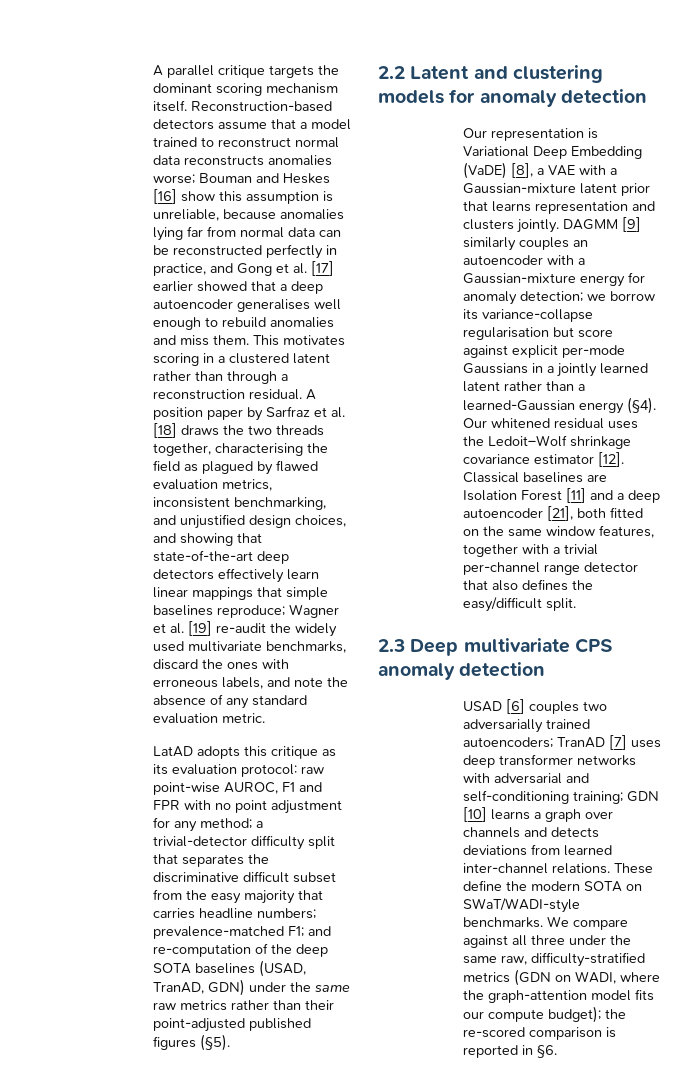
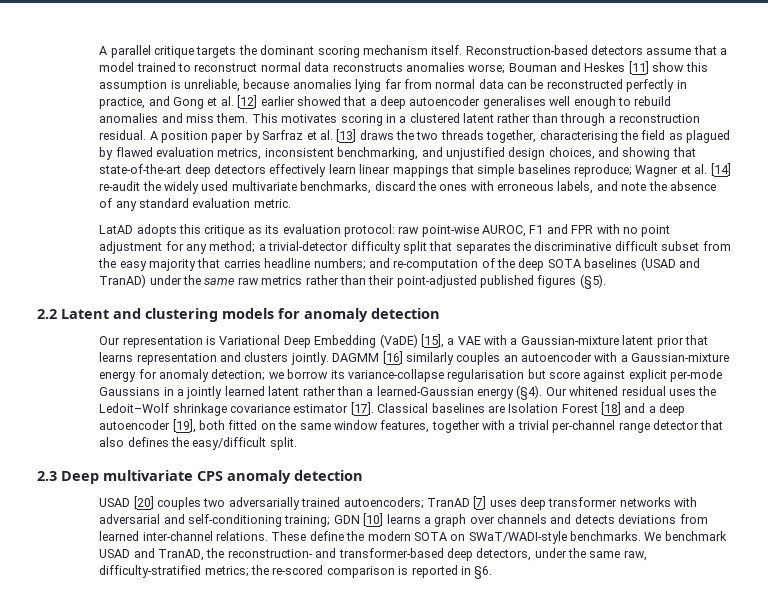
[152,189,177,204] [16] -> [628,61,649,74] [11]
[310,261,334,276] [17] -> [237,95,258,108] [12]
[152,423,177,438] [18] -> [336,129,357,142] [13]
[187,621,212,636] [19] -> [710,163,731,176] [14]
[152,926,304,939] prevalence-matched F1; -> (366, 264) none
[258,960,306,977] [152,979,245,996] (USAD, TranAD, GDN) -> [640,257,700,271] [99,274,147,288] (USAD and TranAD)
[510,163,533,178] [8], -> [420,334,444,348] [15],
[621,217,641,232] [9] -> [382,351,403,364] [16]
[597,452,624,467] [12]. -> [350,402,374,415] [17].
[565,488,586,503] [11] -> [601,402,622,415] [18]
[546,506,573,521] [21], -> [172,419,196,433] [19],
[505,699,525,714] [6] -> [133,496,154,509] [20]
[572,919,628,930] [462,935,565,948] compare against all three -> [664,531,727,541] [99,548,532,561] benchmark USAD and TranAD, the reconstruction- and transformer-based deep detectors,
[462,969,660,986] [462,989,654,1003] [462,1006,601,1023] metrics (GDN on WADI, where the graph-attention model fits our compute budget); -> [204,566,249,577] metrics;

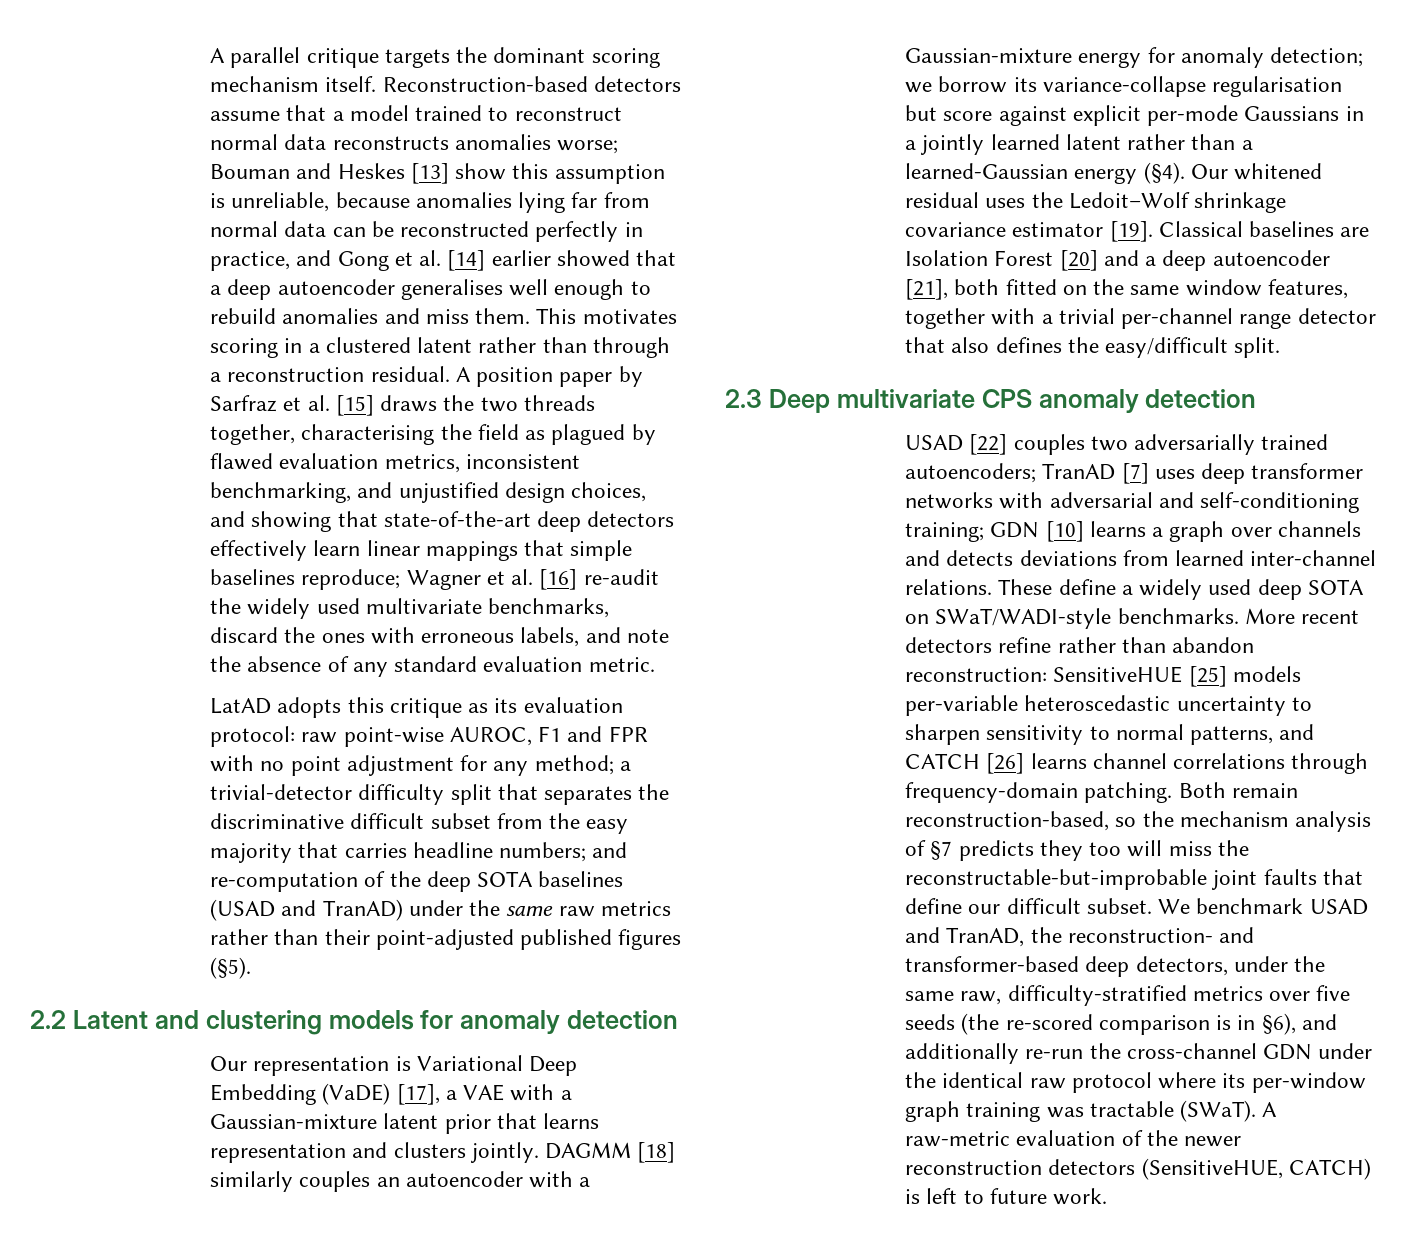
[628,61,649,74] [11] -> [410,163,449,184] [13]
[237,95,258,108] [12] -> [447,250,486,271] [14]
[336,129,357,142] [13] -> [335,395,374,416] [15]
[710,163,731,176] [14] -> [539,569,578,590] [16]
[420,334,444,348] [15], -> [396,1084,440,1105] [17],
[382,351,403,364] [16] -> [637,1142,676,1163] [18]
[350,402,374,415] [17]. -> [1109,221,1153,242] [19].
[601,402,622,415] [18] -> [1059,250,1098,271] [20]
[172,419,196,433] [19], -> [905,279,949,300] [21],
[133,496,154,509] [20] -> [969,434,1008,455] [22]
[346,531,642,544] the modern SOTA on SWaT/WADI-style benchmarks. -> [1121,579,1364,600] [905,608,1360,629] [905,637,1255,653] [905,666,1301,687] [905,695,1312,716] [905,724,1315,745] [905,753,1369,774] [905,782,1298,803] [905,811,1372,832] [905,840,1249,861] [905,869,1363,890] [905,898,1152,914] a widely used deep SOTA on SWaT/WADI-style benchmarks. More recent detectors refine rather than abandon reconstruction: SensitiveHUE [25] models per-variable heteroscedastic uncertainty to sharpen sensitivity to normal patterns, and CATCH [26] learns channel correlations through frequency-domain patching. Both remain reconstruction-based, so the mechanism analysis of §7 predicts they too will miss the reconstructable-but-improbable joint faults that define our difficult subset.
[204,565,493,579] metrics; the re-scored comparison is reported in §6. -> [1192,985,1351,1001] [905,1013,1337,1035] [905,1043,1373,1064] [905,1072,1366,1093] [905,1100,1278,1122] [905,1130,1242,1147] [905,1158,1371,1180] [905,1188,1108,1205] metrics over five seeds (the re-scored comparison is in §6), and additionally re-run the cross-channel GDN under the identical raw protocol where its per-window graph training was tractable (SWaT). A raw-metric evaluation of the newer reconstruction detectors (SensitiveHUE, CATCH) is left to future work.

